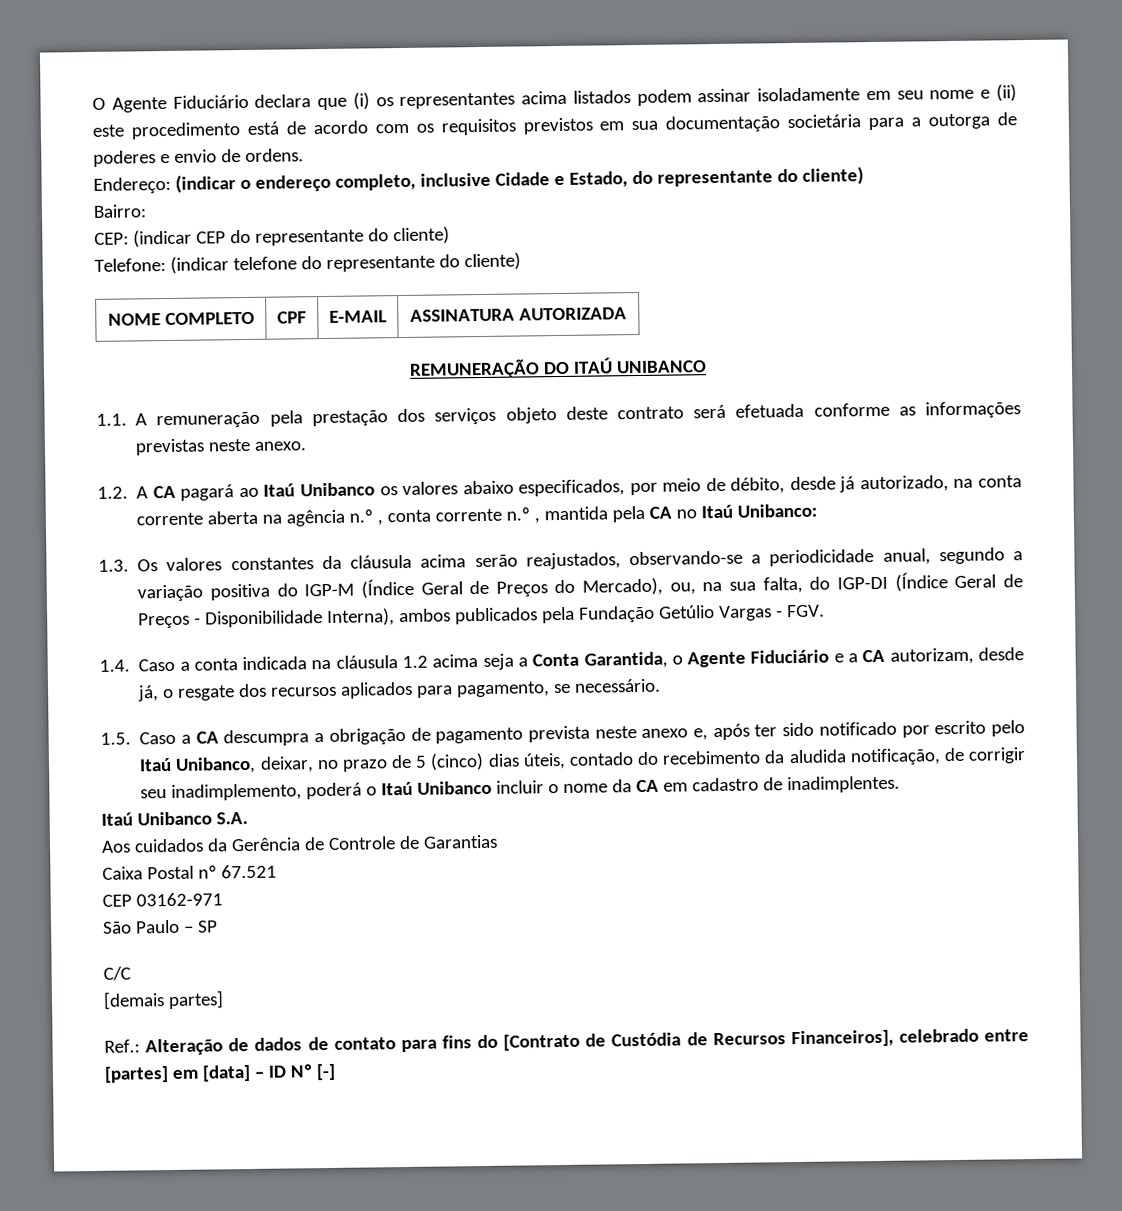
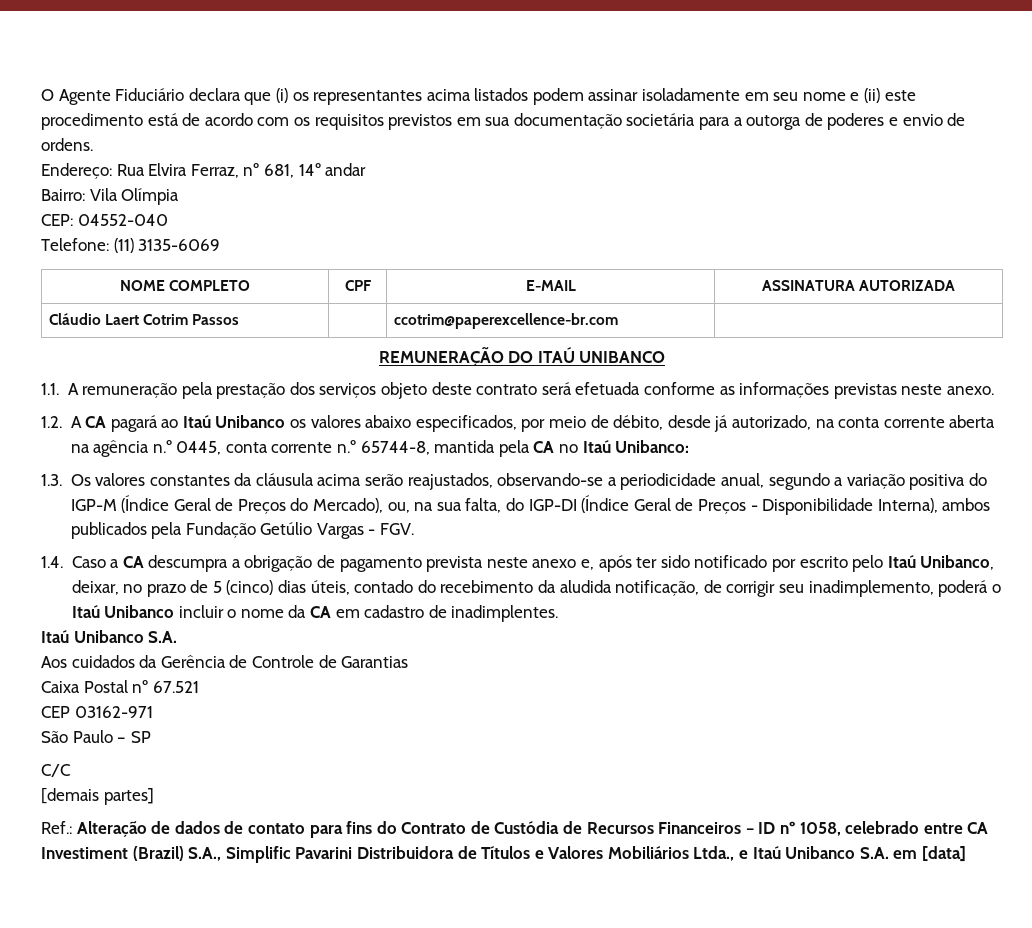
[174,166,864,193] (indicar o endereço completo, inclusive Cidade e Estado, do representante do cliente) -> [116,163,367,178] Rua Elvira Ferraz, nº 681, 14º andar
(147, 211) none -> [89,188,180,205] Vila Olímpia
[132,226,450,248] [94,252,521,274] (indicar CEP do representante do cliente) // Telefone: (indicar telefone do representante do cliente) -> [77,214,168,226] [41,238,221,253] 04552-040 // Telefone: (11) 3135-6069
(627, 314) none -> [48,313,240,325] [393,313,618,329] // Cláudio Laert Cotrim Passos | | ccotrim@paperexcellence-br.com |
[377,519,384,526] , -> [176,441,222,455] 0445,
[534,517,541,524] , -> [360,441,430,455] 65744-8,
[193,647,1025,671] [137,678,662,702] [100,731,191,745] conta indicada na cláusula 1.2 acima seja a Conta Garantida, o Agente Fiduciário e a CA autorizam, desde já, o resgate dos recursos aplicados para pagamento, se necessário. // 1.5. Caso a -> (120, 563) none
[503,1033,581,1051] [Contrato -> [401,822,467,834] Contrato
[790,1028,1029,1048] [104,1063,336,1083] Financeiros], celebrado entre [partes] em [data] – ID Nº [-] -> [658,821,989,836] [41,846,967,863] Financeiros – ID nº 1058, celebrado entre CA Investiment (Brazil) S.A., Simplific Pavarini Distribuidora de Títulos e Valores Mobiliários Ltda., e Itaú Unibanco S.A. em [data]

